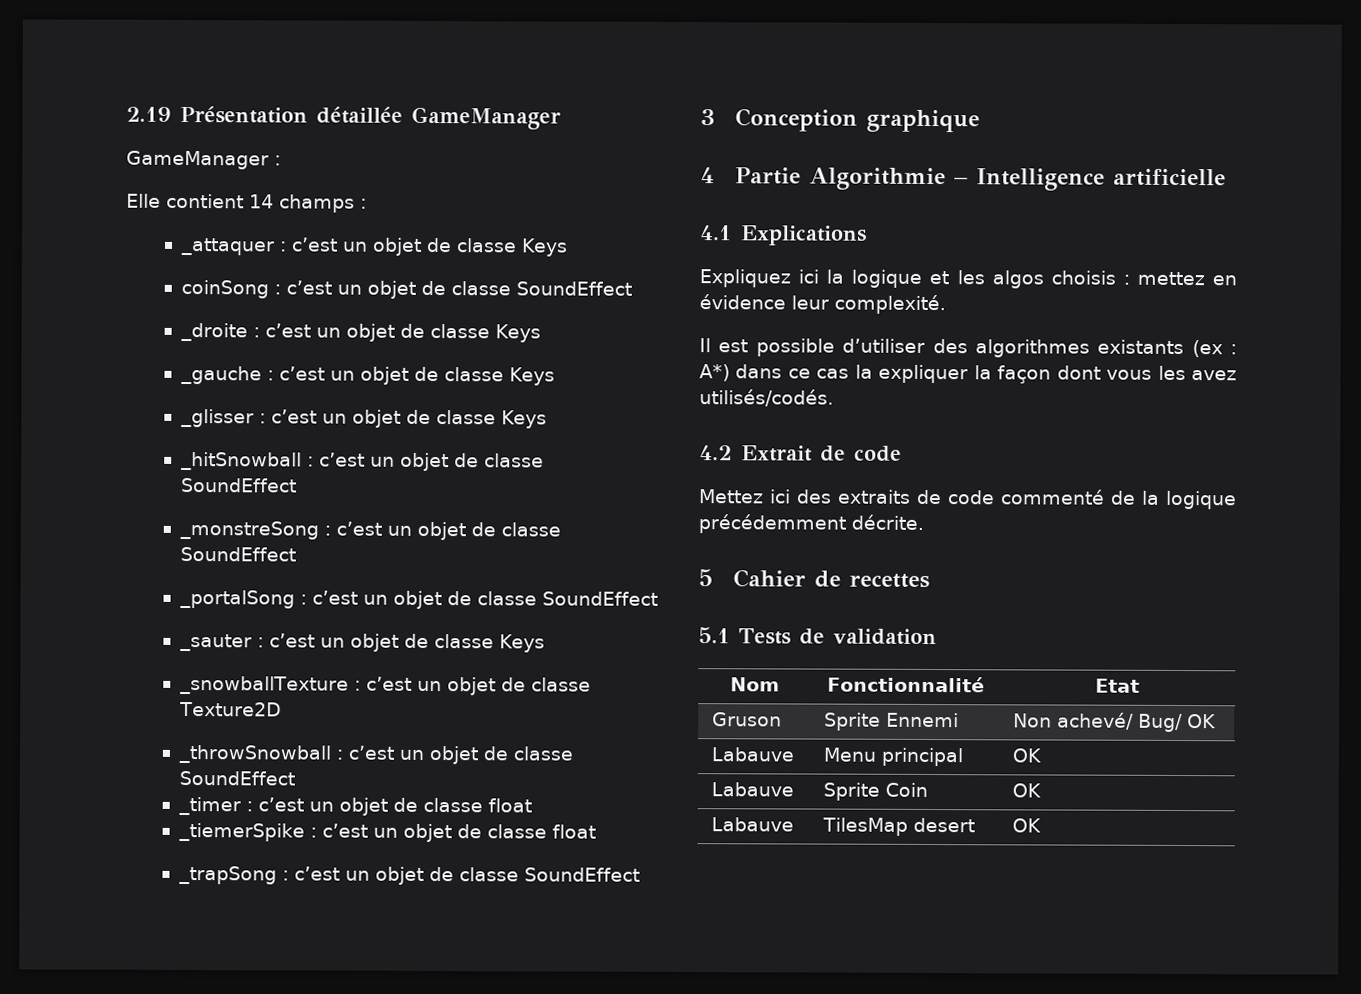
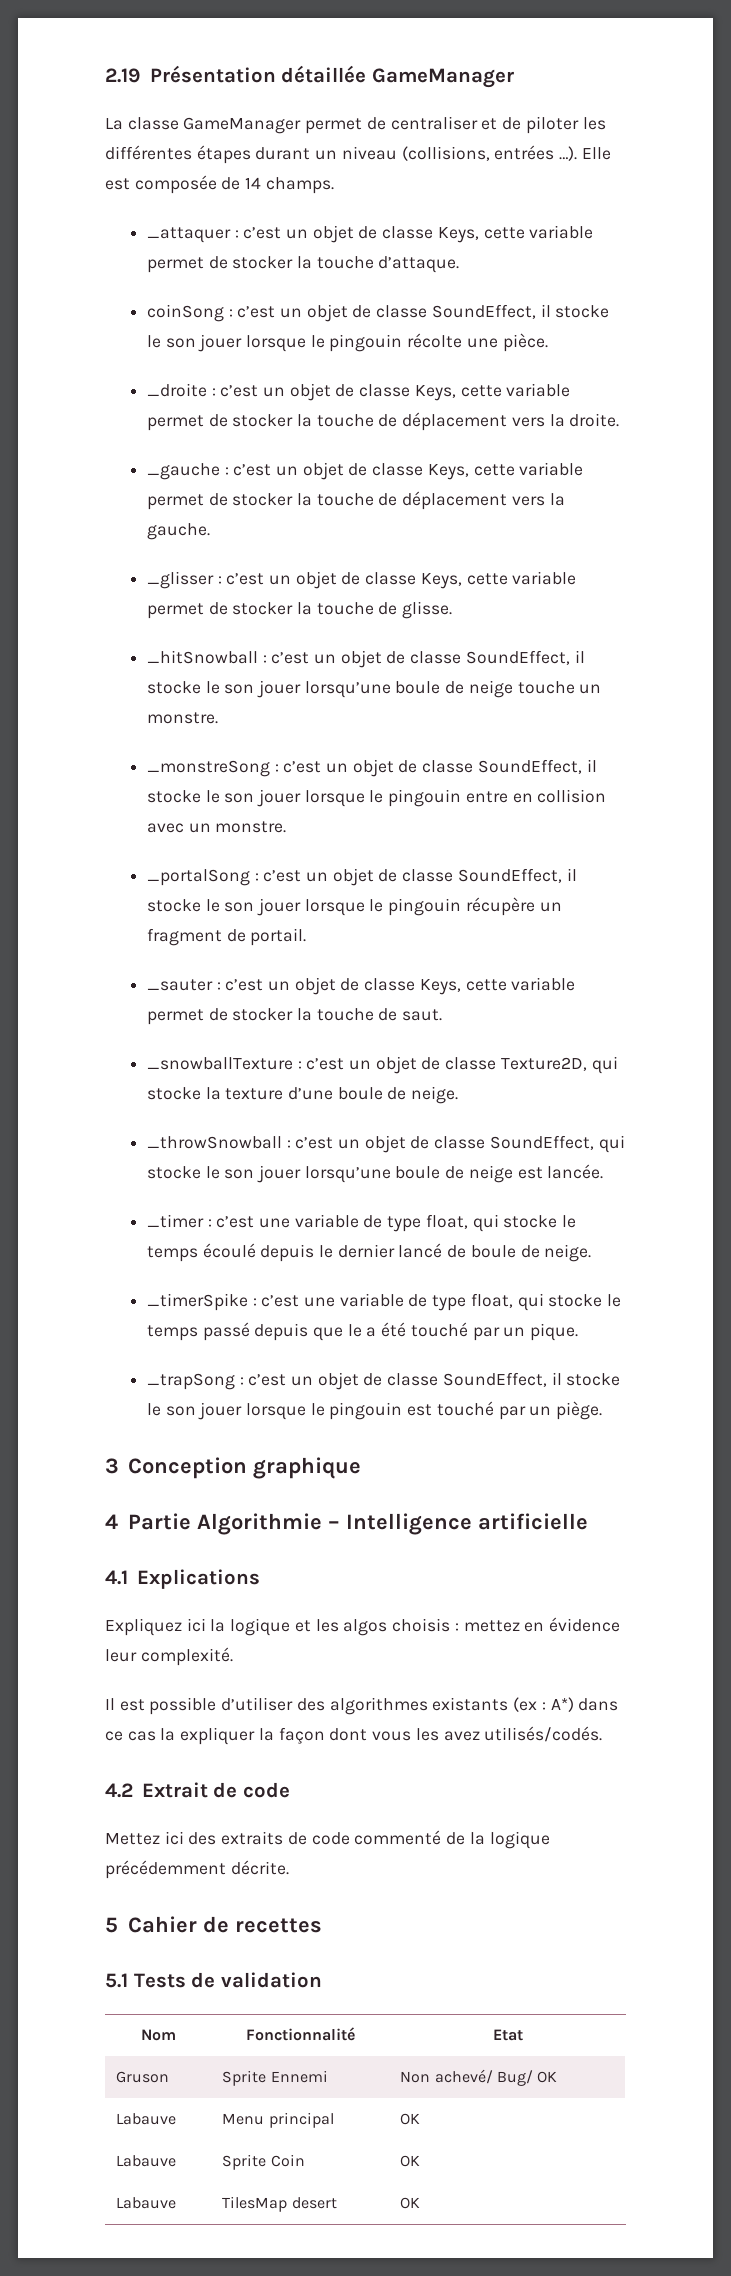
[126,150,281,170] [126,193,367,213] GameManager : // Elle contient 14 champs : -> [105,116,606,134] [105,145,611,164] [105,175,334,194] La classe GameManager permet de centraliser et de piloter les différentes étapes durant un niveau (collisions, entrées …). Elle est composée de 14 champs.
[520,238,568,257] Keys -> [437,225,594,243] [146,256,460,273] Keys, cette variable permet de stocker la touche d’attaque.
[515,281,632,296] SoundEffect -> [431,304,610,319] [146,333,548,352] SoundEffect, il stocke le son jouer lorsque le pingouin récolte une pièce.
[494,324,541,343] Keys -> [414,383,571,401] [146,412,620,431] Keys, cette variable permet de stocker la touche de déplacement vers la droite.
[508,367,555,386] Keys -> [427,462,584,480] [146,491,565,510] [146,523,210,540] Keys, cette variable permet de stocker la touche de déplacement vers la gauche.
[500,410,547,429] Keys -> [420,571,577,589] [146,601,453,619] Keys, cette variable permet de stocker la touche de glisse.
[180,477,297,493] SoundEffect -> [465,650,585,665] [146,680,602,698] [146,712,218,724] SoundEffect, il stocke le son jouer lorsqu’une boule de neige touche un monstre.
[179,546,296,562] SoundEffect -> [477,759,597,774] [146,789,607,807] [146,821,287,833] SoundEffect, il stocke le son jouer lorsque le pingouin entre en collision avec un monstre.
[541,591,658,606] SoundEffect -> [457,868,577,883] [146,897,562,916] [146,928,307,946] SoundEffect, il stocke le son jouer lorsque le pingouin récupère un fragment de portail.
[498,634,545,653] Keys -> [419,977,576,995] [146,1008,443,1025] Keys, cette variable permet de stocker la touche de saut.
[178,701,282,717] Texture2D -> [500,1056,618,1074] [146,1086,459,1104] Texture2D, qui stocke la texture d’une boule de neige.
[178,770,295,786] [177,796,532,816] [177,822,596,843] SoundEffect // _timer : c’est un objet de classe float // _tiemerSpike : c’est un objet de classe float -> [489,1135,625,1153] [146,1164,604,1183] [146,1214,577,1232] [146,1243,592,1262] [146,1293,622,1311] [146,1322,579,1341] SoundEffect, qui stocke le son jouer lorsqu’une boule de neige est lancée. // _timer : c’est une variable de type float, qui stocke le temps écoulé depuis le dernier lancé de boule de neige. // _timerSpike : c’est une variable de type float, qui stocke le temps passé depuis que le a été touché par un pique.
[523,867,640,882] SoundEffect -> [442,1372,621,1387] [146,1401,603,1420] SoundEffect, il stocke le son jouer lorsque le pingouin est touché par un piège.

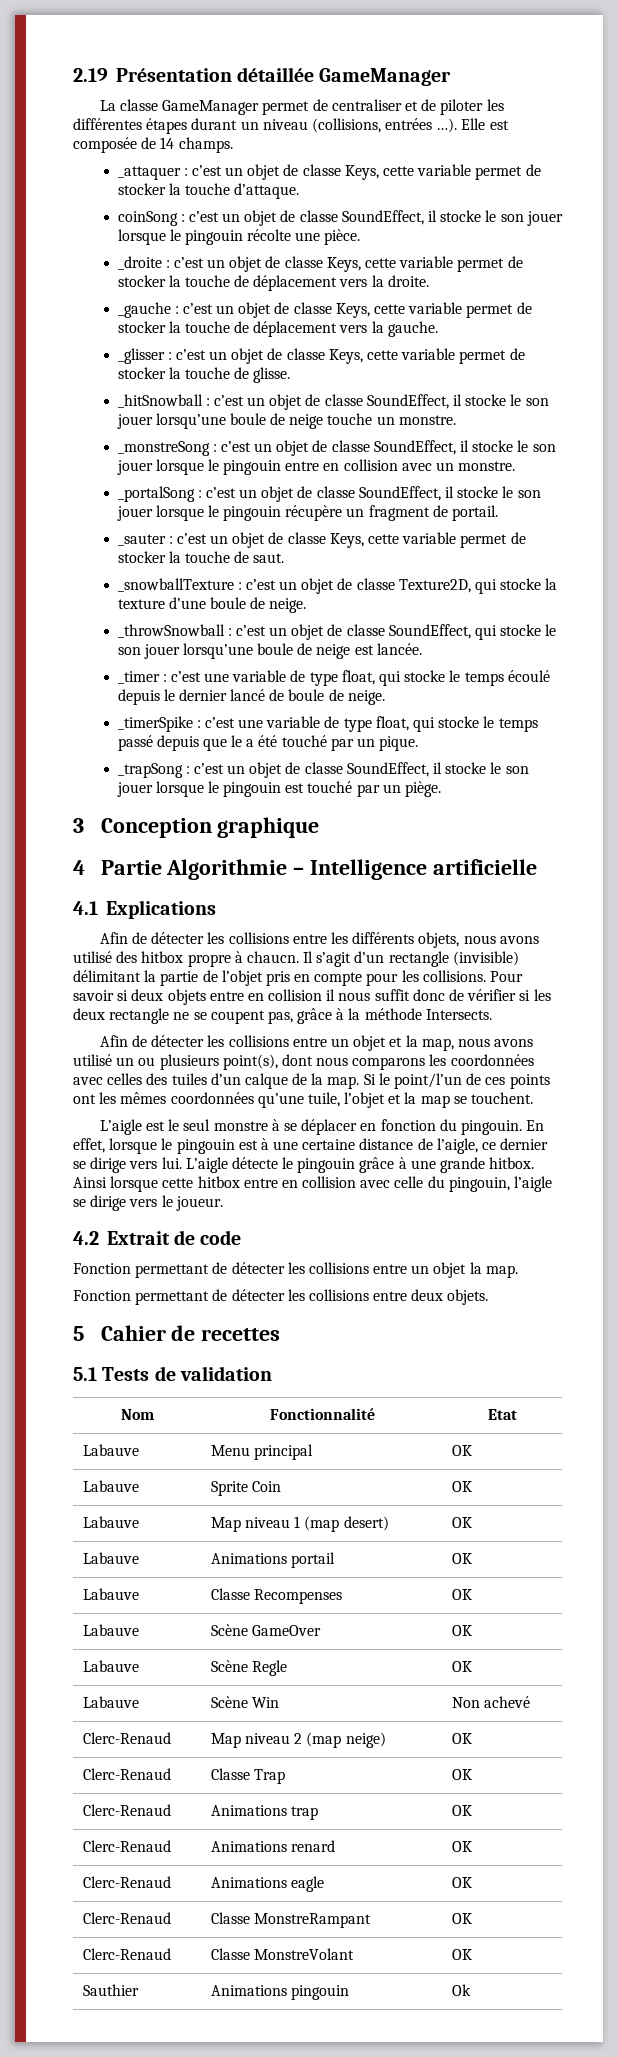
[105,1617,620,1636] [105,1647,233,1666] [105,1697,619,1715] [105,1726,603,1745] [105,1782,290,1798] [105,1830,550,1849] [105,1860,289,1879] Expliquez ici la logique et les algos choisis : mettez en évidence leur complexité. // Il est possible d’utiliser des algorithmes existants (ex : A*) dans ce cas la expliquer la façon dont vous les avez utilisés/codés. // 4.2 Extrait de code // Mettez ici des extraits de code commenté de la logique précédemment décrite. -> [99,932,539,948] [73,951,519,967] [73,970,524,986] [73,989,551,1005] [73,1008,492,1024] [99,1035,534,1051] [73,1054,534,1070] [73,1073,550,1089] [73,1092,534,1108] [99,1119,545,1135] [73,1138,549,1154] [73,1157,535,1173] [73,1176,553,1192] [73,1195,223,1211] [73,1230,242,1245] [73,1262,518,1278] [73,1289,489,1305] Afin de détecter les collisions entre les différents objets, nous avons utilisé des hitbox propre à chaucn. Il s’agit d’un rectangle (invisible) délimitant la partie de l’objet pris en compte pour les collisions. Pour savoir si deux objets entre en collision il nous suffit donc de vérifier si les deux rectangle ne se coupent pas, grâce à la méthode Intersects. // Afin de détecter les collisions entre un objet et la map, nous avons utilisé un ou plusieurs point(s), dont nous comparons les coordonnées avec celles des tuiles d’un calque de la map. Si le point/l’un de ces points ont les mêmes coordonnées qu’une tuile, l’objet et la map se touchent. // L’aigle est le seul monstre à se déplacer en fonction du pingouin. En effet, lorsque le pingouin est à une certaine distance de l’aigle, ce dernier se dirige vers lui. L’aigle détecte le pingouin grâce à une grande hitbox. Ainsi lorsque cette hitbox entre en collision avec celle du pingouin, l’aigle se dirige vers le joueur. // 4.2 Extrait de code // Fonction permettant de détecter les collisions entre un objet la map. // Fonction permettant de détecter les collisions entre deux objets.
[116,2071,170,2083] [222,2070,328,2086] [400,2069,558,2086] // Gruson | Sprite Ennemi | Non achevé/ Bug/ OK -> (517, 1414) none
[222,2196,337,2212] [400,2197,421,2209] TilesMap desert | OK -> [210,1516,389,1532] [451,1517,472,1528] [82,1552,139,1564] [210,1552,336,1568] [451,1553,472,1564] [82,1588,139,1600] [210,1588,343,1604] [451,1589,472,1600] [82,1624,139,1636] [210,1624,322,1636] [451,1625,472,1636] [82,1660,139,1672] [210,1660,288,1676] [451,1661,472,1672] [82,1696,139,1708] [210,1696,280,1708] [451,1696,531,1708] [82,1732,171,1744] [210,1732,386,1748] [451,1733,472,1744] [82,1768,171,1780] [210,1768,286,1784] [451,1769,472,1780] [82,1804,171,1816] [210,1805,319,1820] [451,1805,472,1816] [82,1840,171,1852] [210,1840,336,1852] [451,1841,472,1852] [82,1876,171,1888] [210,1876,325,1892] [451,1877,472,1888] [82,1912,171,1924] [210,1912,372,1928] [451,1913,472,1924] [82,1948,171,1960] [210,1948,355,1960] [451,1949,472,1960] [82,1984,139,1996] [210,1985,350,2000] [451,1984,471,1996] Map niveau 1 (map desert) | OK // Labauve | Animations portail | OK // Labauve | Classe Recompenses | OK // Labauve | Scène GameOver | OK // Labauve | Scène Regle | OK // Labauve | Scène Win | Non achevé // Clerc-Renaud | Map niveau 2 (map neige) | OK // Clerc-Renaud | Classe Trap | OK // Clerc-Renaud | Animations trap | OK // Clerc-Renaud | Animations renard | OK // Clerc-Renaud | Animations eagle | OK // Clerc-Renaud | Classe MonstreRampant | OK // Clerc-Renaud | Classe MonstreVolant | OK // Sauthier | Animations pingouin | Ok

